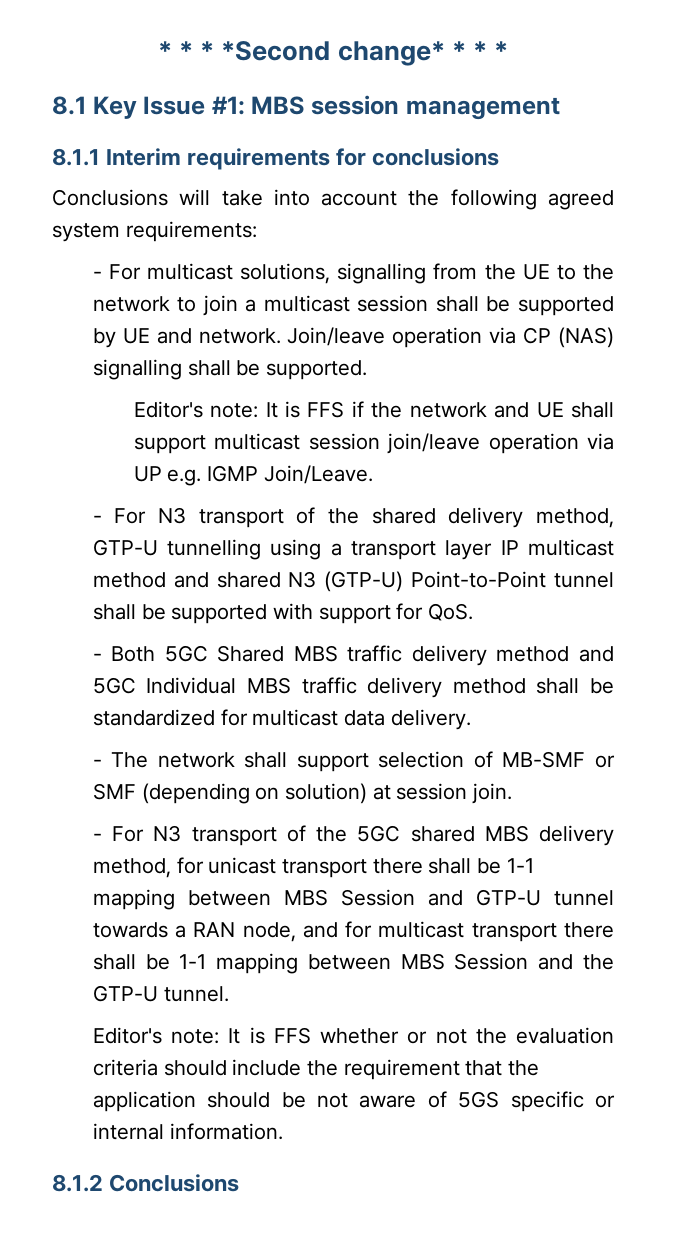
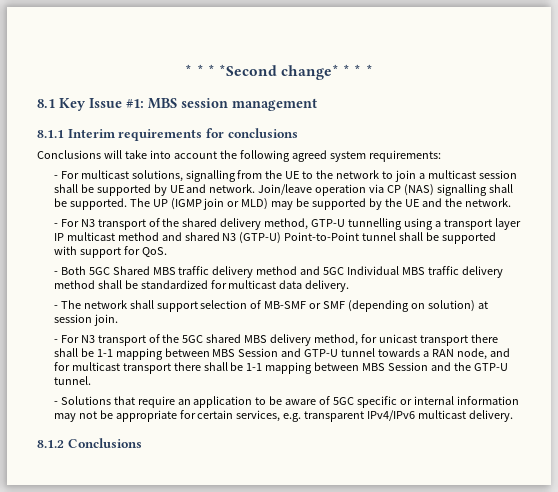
[133,401,614,418] [133,433,614,454] [133,465,373,486] // Editor's note: It is FFS if the network and UE shall support multicast session join/leave operation via UP e.g. IGMP Join/Leave. -> [129,198,512,210] The UP (IGMP join or MLD) may be supported by the UE and the network.
[92,1027,614,1044] [92,1059,539,1080] [92,1091,349,1112] Editor's note: It is FFS whether or not the evaluation criteria should include the requirement that the application should be not -> [53,396,283,408] - Solutions that require an application to be
[458,1091,500,1108] 5GS -> [333,397,355,405] 5GC
[169,1123,283,1140] information. -> [457,396,520,405] [53,410,514,422] information may not be appropriate for certain services, e.g. transparent IPv4/IPv6 multicast delivery.

